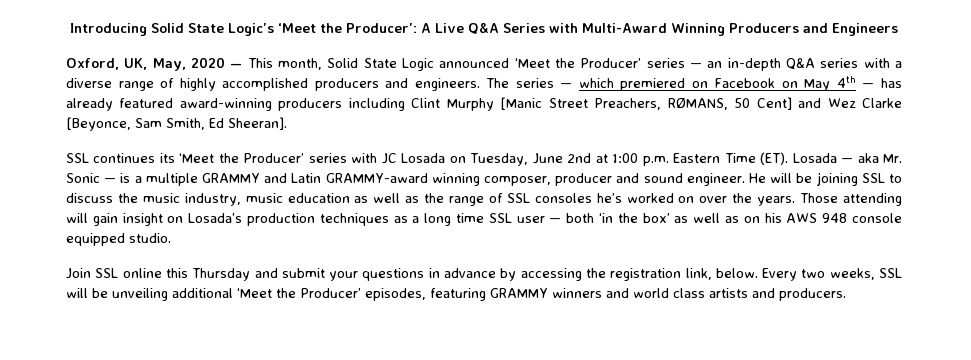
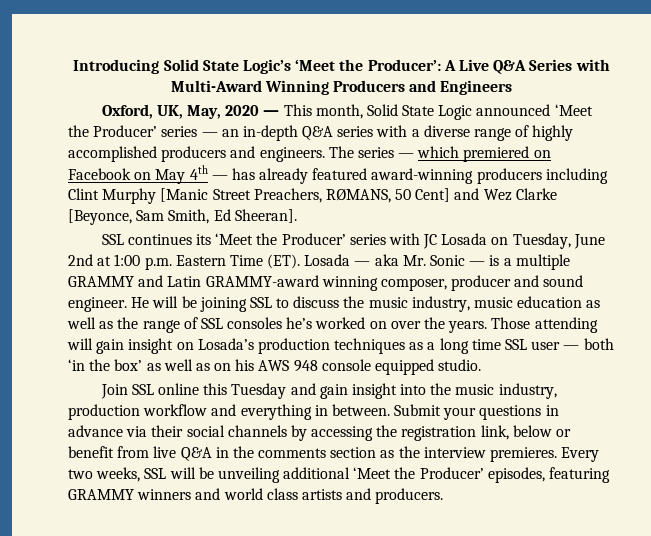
[192,268,497,281] Thursday and submit your questions in advance -> [231,383,557,399] [68,404,559,420] [68,425,287,437] Tuesday and gain insight into the music industry, production workflow and everything in between. Submit your questions in advance via their social channels
[715,268,758,278] below. -> [512,425,572,437] [68,446,558,462] below or benefit from live Q&A in the comments section as the interview premieres.

